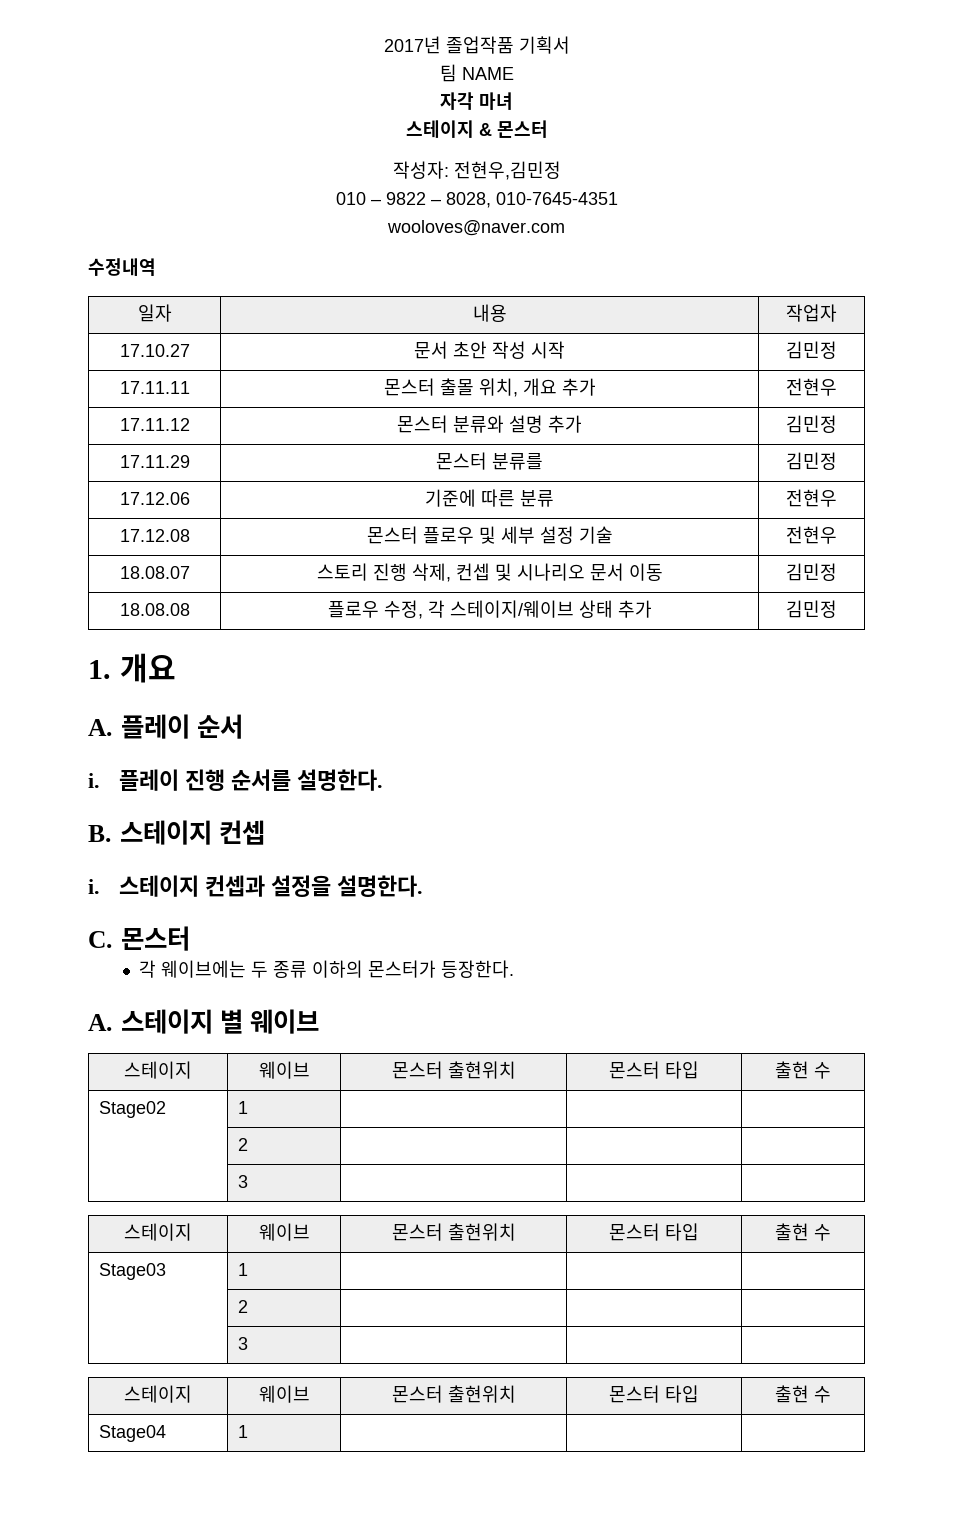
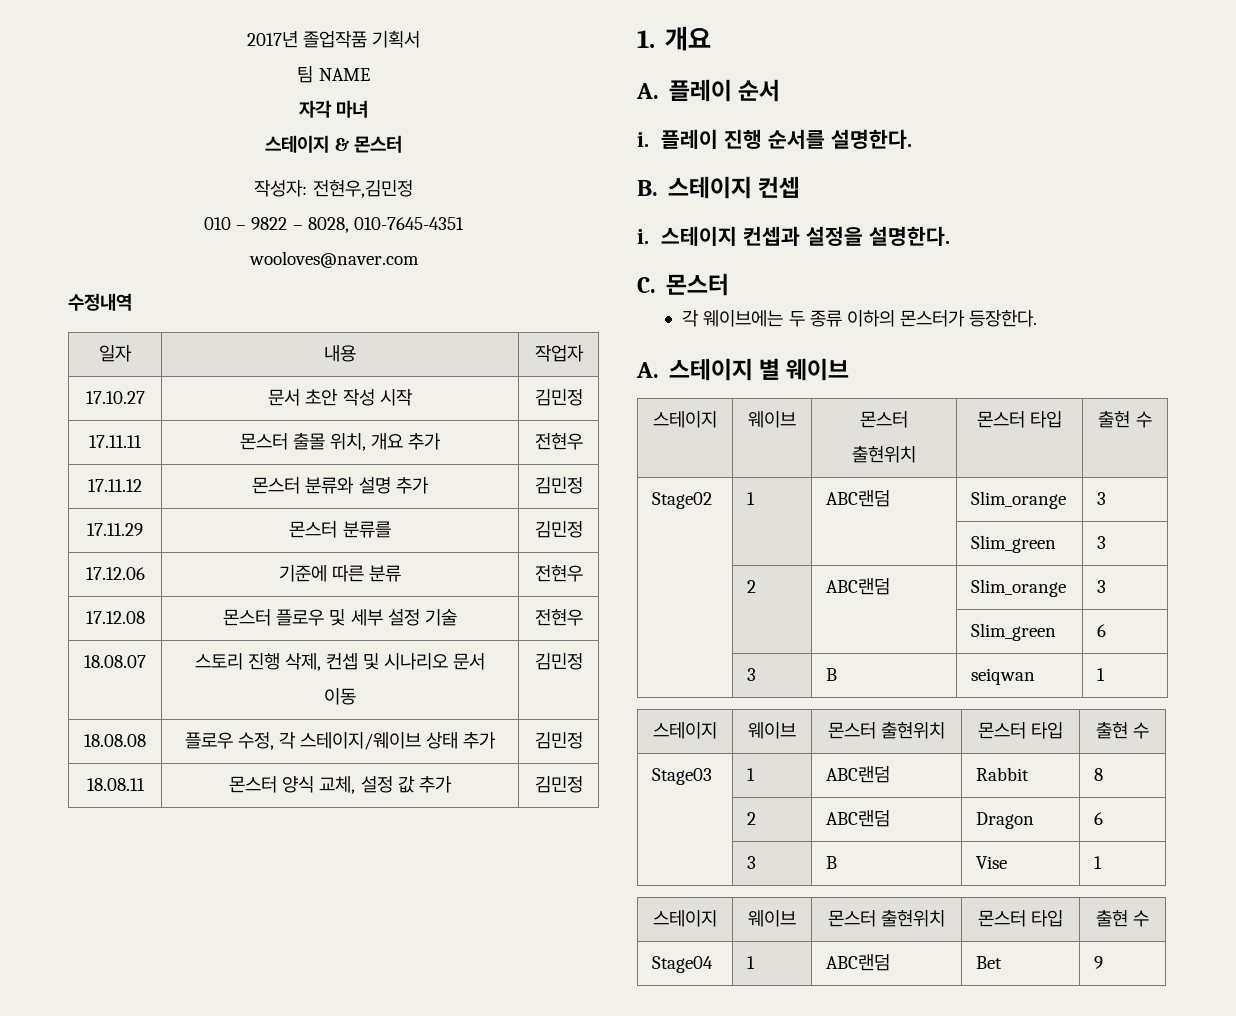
(837, 609) none -> [86,778,145,791] [229,776,452,794] [534,776,583,793] // 18.08.11 | 몬스터 양식 교체, 설정 값 추가 | 김민정
[237,1138,248,1151] [237,1175,248,1188] | | // | 2 | | | // | 3 | | | -> [826,490,891,507] [971,491,1067,509] [1097,492,1107,505] [971,535,1057,553] [1097,536,1107,549] [747,580,757,593] [826,578,891,595] [971,579,1067,597] [1097,580,1107,593] [971,623,1057,641] [1097,624,1107,637] [747,668,757,681] [826,668,838,681] [971,668,1036,685] [1097,668,1106,681] ABC랜덤 | Slim_orange | 3 // | | | Slim_green | 3 // | 2 | ABC랜덤 | Slim_orange | 3 // | | | Slim_green | 6 // | 3 | B | seiqwan | 1
[237,1300,248,1313] [237,1337,248,1350] | | // | 2 | | | // | 3 | | | -> [826,766,891,783] [976,767,1030,781] [1094,768,1104,781] [747,812,757,825] [826,810,891,827] [976,812,1035,829] [1094,812,1104,825] [747,856,757,869] [826,856,838,869] [976,856,1008,869] [1094,856,1103,869] ABC랜덤 | Rabbit | 8 // | 2 | ABC랜덤 | Dragon | 6 // | 3 | B | Vise | 1
(248, 1431) | | -> [826,954,891,971] [976,956,1003,969] [1094,956,1104,969] ABC랜덤 | Bet | 9

